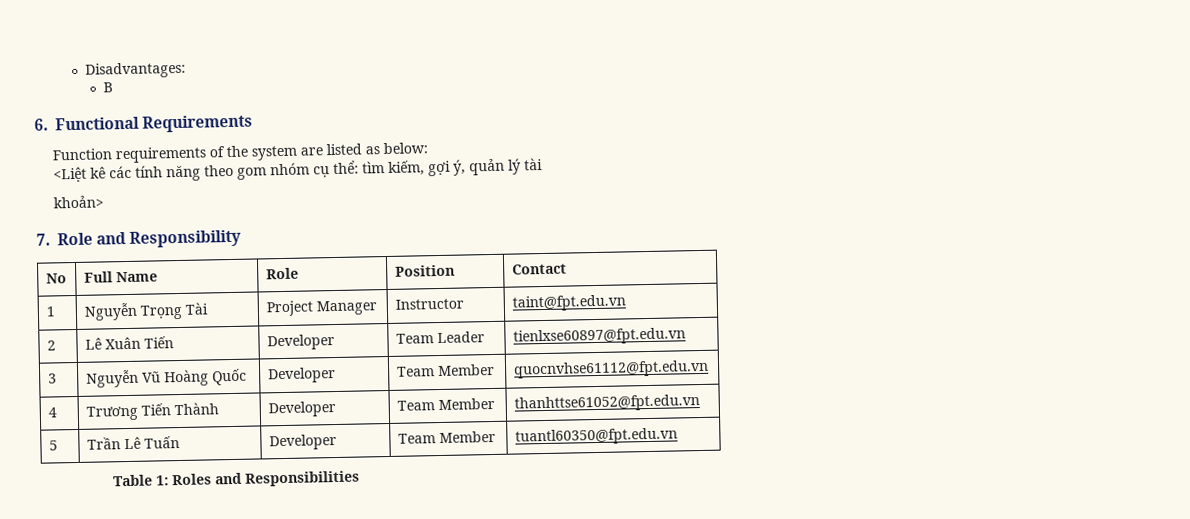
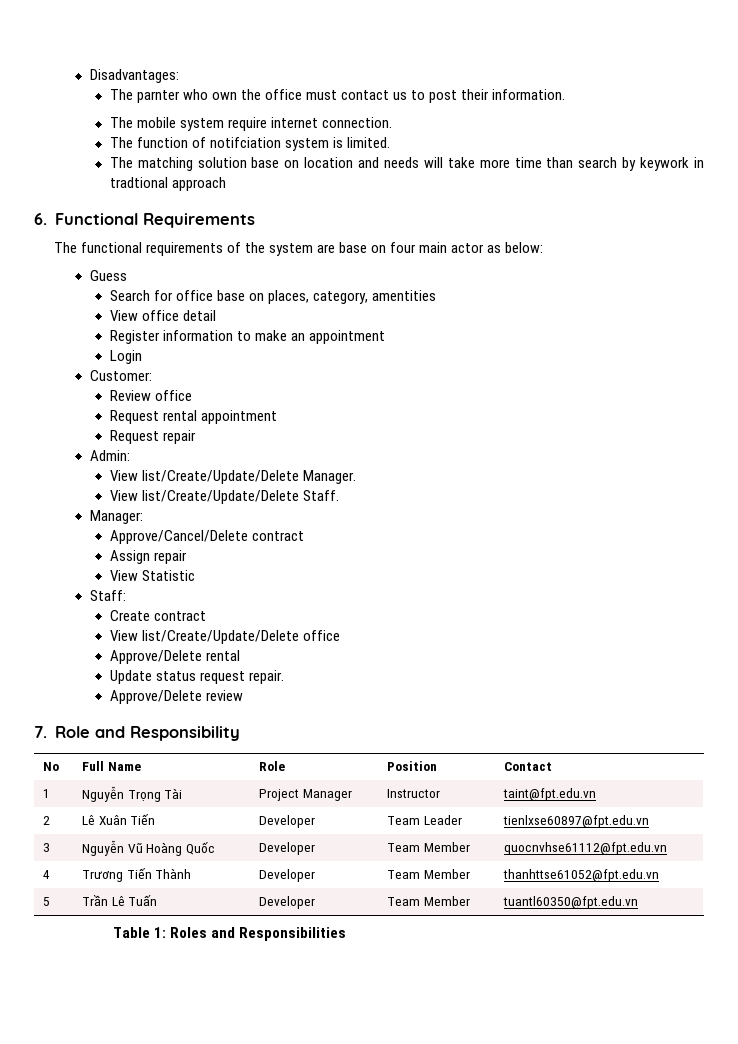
[102,82,113,93] B -> [109,89,566,103] [109,117,392,131] [109,137,391,151] [109,157,705,171] [109,177,226,191] The parnter who own the office must contact us to post their information. // The mobile system require internet connection. // The function of notifciation system is limited. // The matching solution base on location and needs will take more time than search by keywork in tradtional approach
[52,148,113,161] Function -> [53,242,142,253] The functional
[326,142,429,156] [53,157,544,183] [53,195,105,209] listed as below: // <Liệt kê các tính năng theo gom nhóm cụ thể: tìm kiếm, gợi ý, quản lý tài // khoản> -> [339,242,544,253] [89,270,127,281] [109,290,437,304] [109,310,216,321] [109,330,385,344] [109,350,142,364] [89,370,152,381] [109,390,192,401] [109,410,277,424] [109,430,196,444] [89,450,130,461] [109,470,356,484] [109,490,339,504] [89,510,143,524] [109,530,304,544] [109,550,187,564] [109,570,195,581] [89,590,126,601] [109,610,206,621] [109,630,340,644] [109,650,240,664] [109,670,284,684] [109,690,243,704] base on four main actor as below: // Guess // Search for office base on places, category, amentities // View office detail // Register information to make an appointment // Login // Customer: // Review office // Request rental appointment // Request repair // Admin: // View list/Create/Update/Delete Manager. // View list/Create/Update/Delete Staff. // Manager: // Approve/Cancel/Delete contract // Assign repair // View Statistic // Staff: // Create contract // View list/Create/Update/Delete office // Approve/Delete rental // Update status request repair. // Approve/Delete review

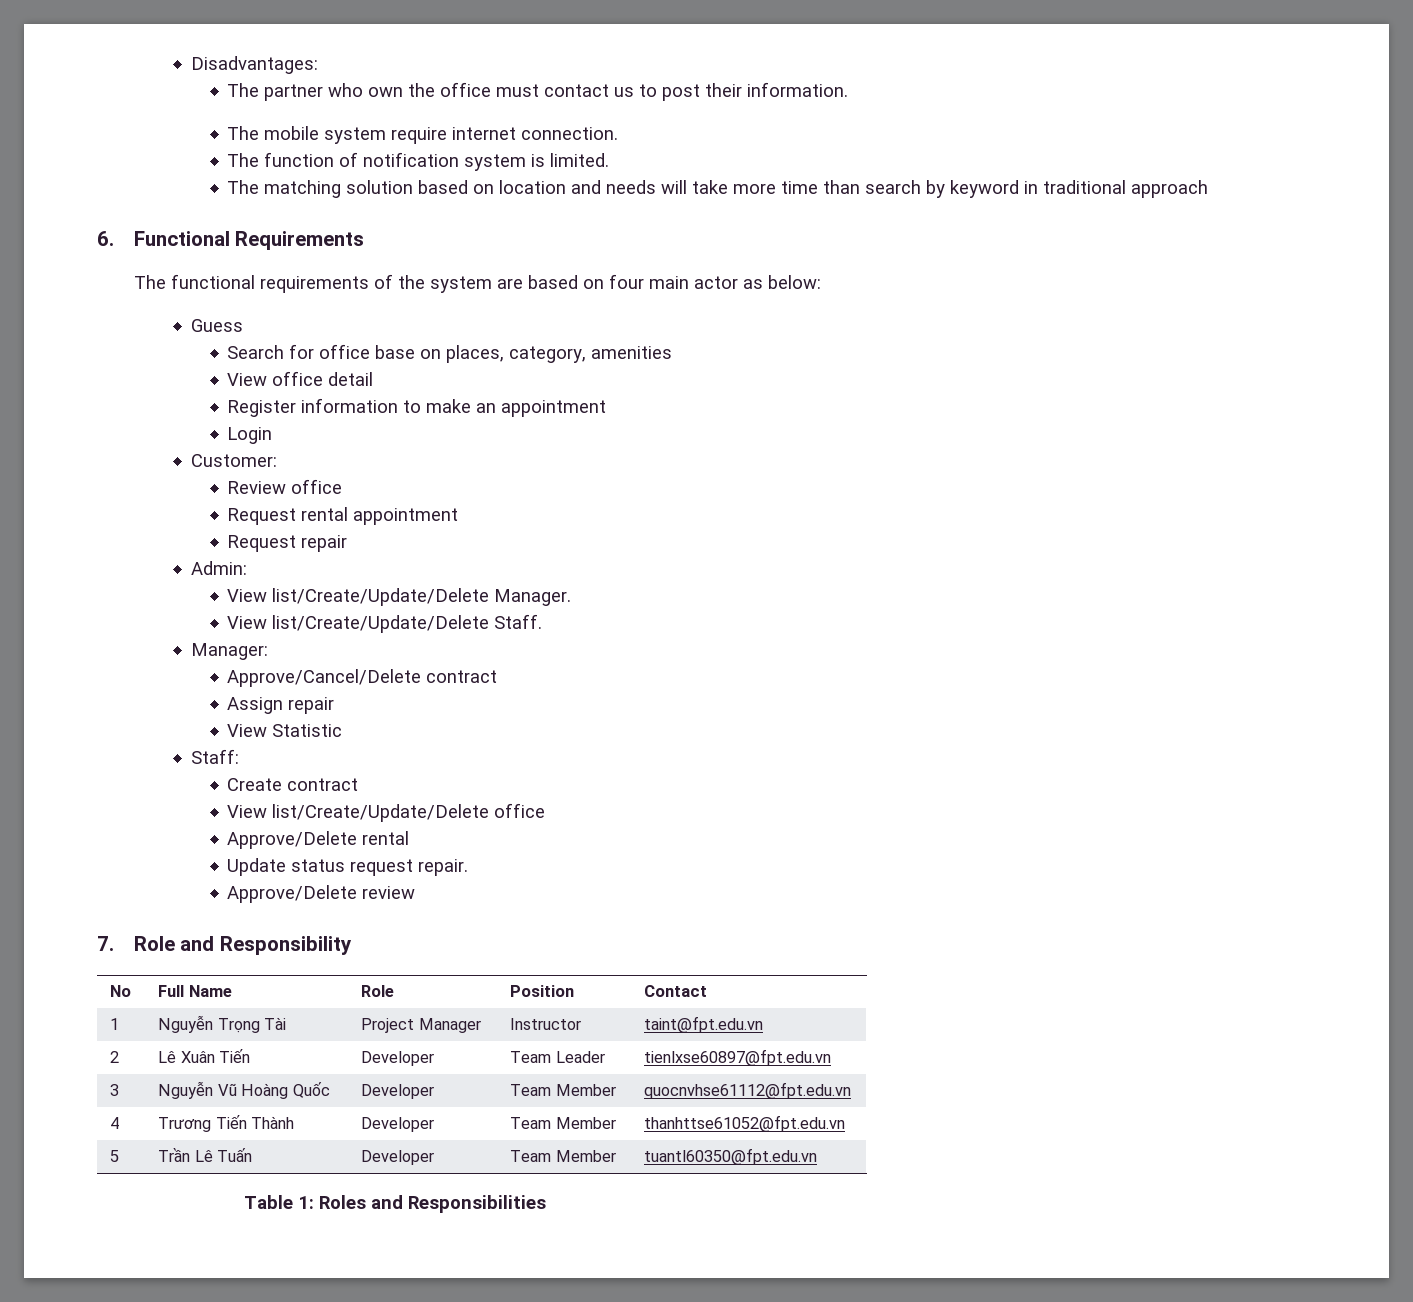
[136,90,180,103] parnter -> [264,84,324,101] partner
[209,137,281,148] notifciation -> [363,152,460,167] notification
[251,157,280,168] base -> [418,180,469,194] based
[640,157,705,171] [109,177,168,188] keywork in tradtional -> [950,180,1127,198] keyword in traditional
[339,242,368,253] base -> [527,275,578,289] based
[372,290,437,301] amentities -> [591,346,673,359] amenities

